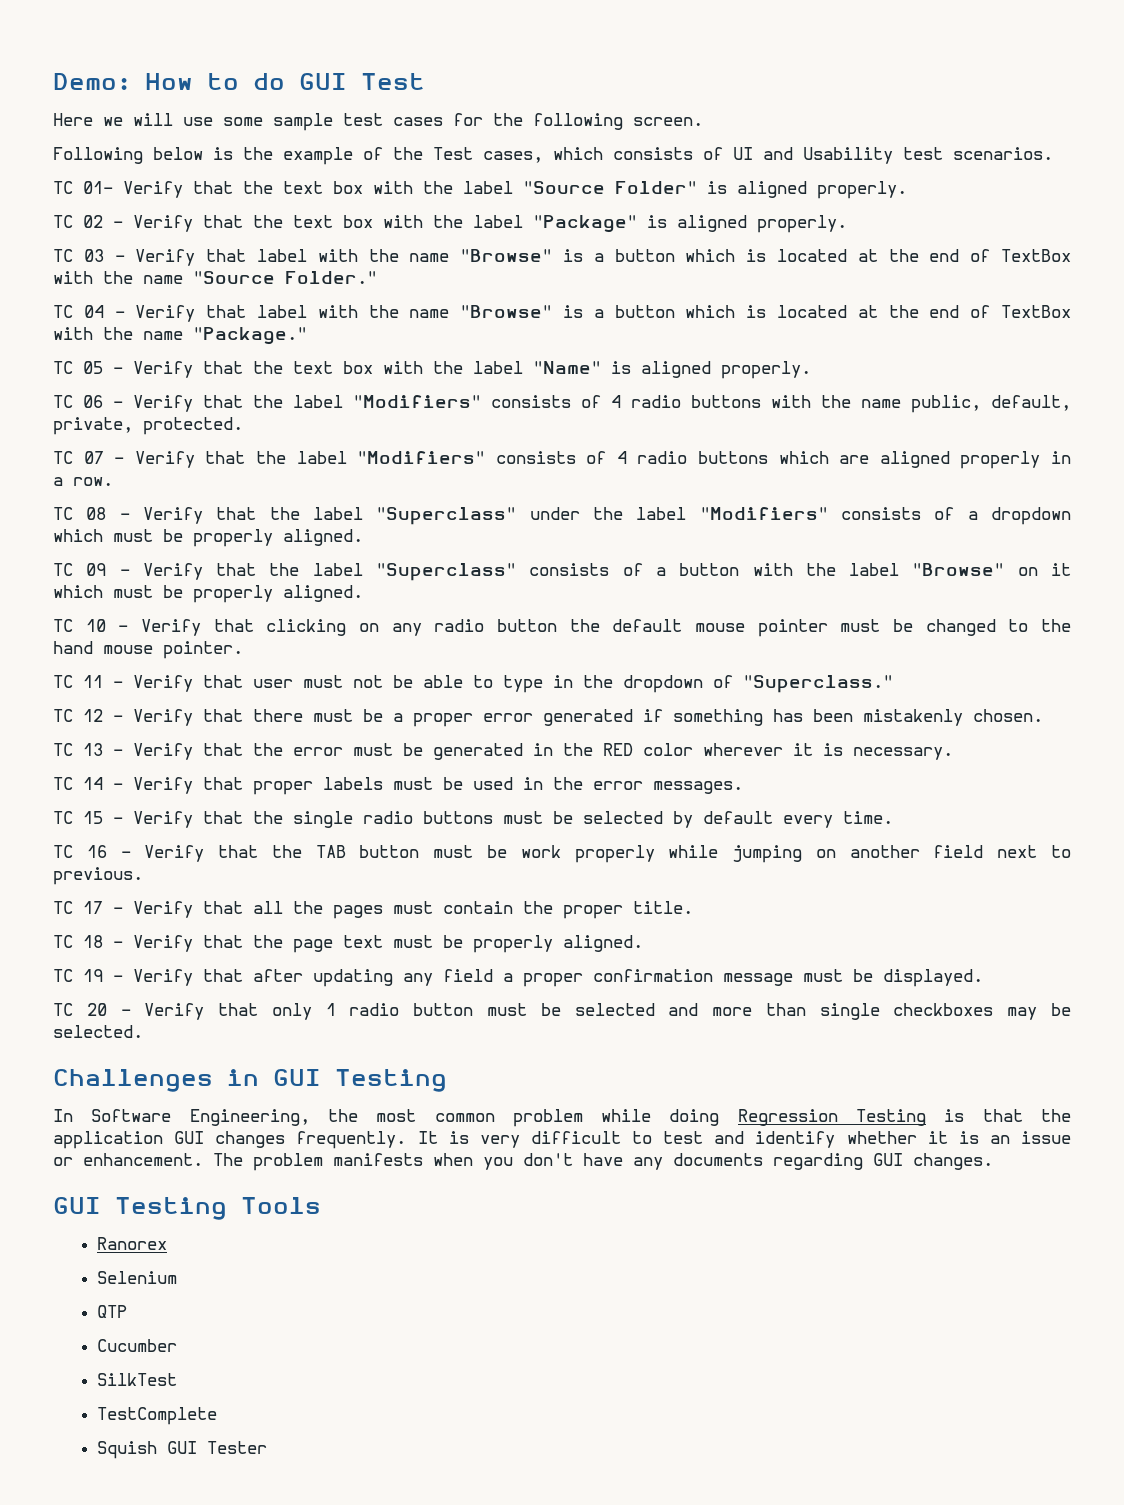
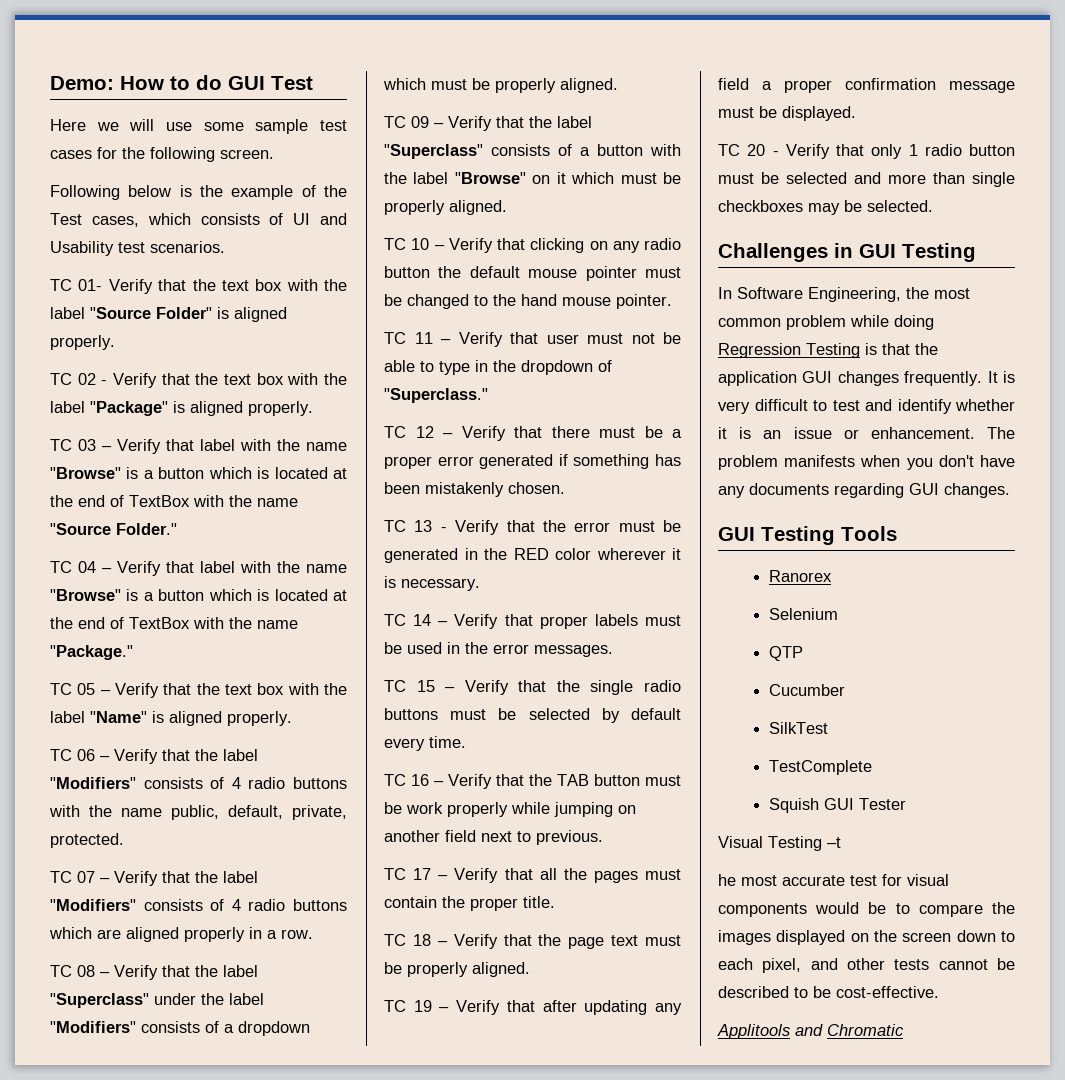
(268, 1447) none -> [718,836,841,851] [718,874,949,886] [718,902,1015,917] [718,930,1015,945] [718,958,1015,973] [718,986,939,998] [717,1024,904,1039] // Visual Testing –t // he most accurate test for visual components would be to compare the images displayed on the screen down to each pixel, and other tests cannot be described to be cost-effective. // Applitools and Chromatic

